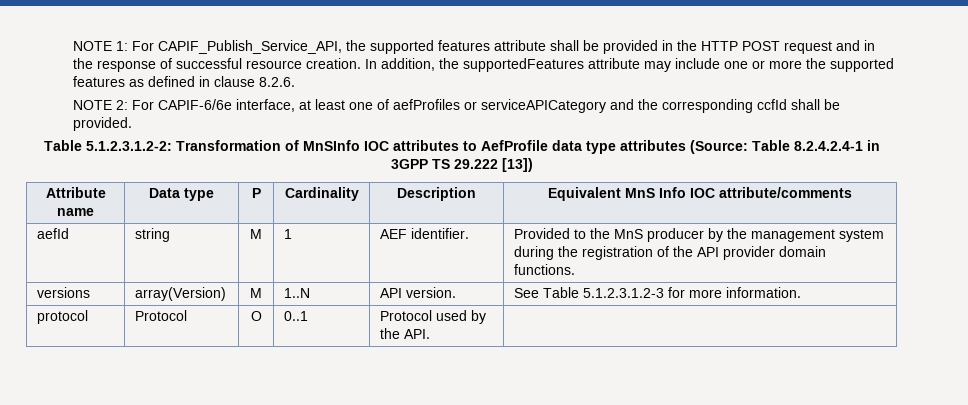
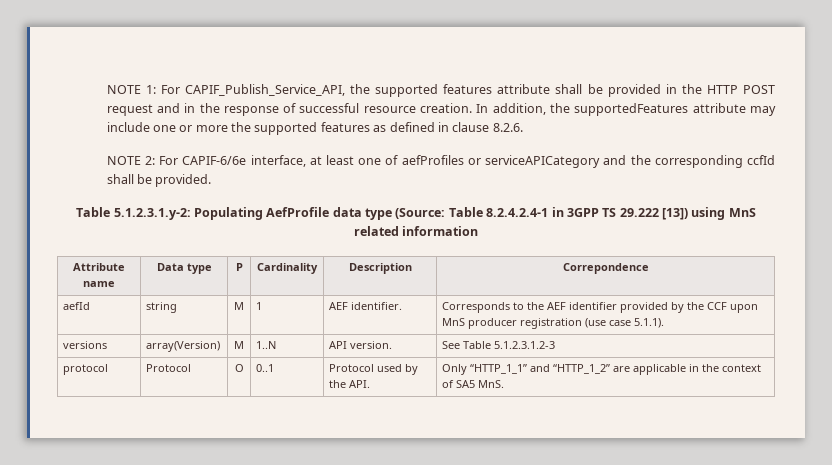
[85,140,477,151] 5.1.2.3.1.2-2: Transformation of MnSInfo IOC attributes to -> [113,207,263,220] 5.1.2.3.1.y-2: Populating
[619,140,686,151] attributes -> (393, 214) none
(533, 165) none -> [691,207,756,220] [353,226,479,236] using MnS related information
[548,187,852,201] Equivalent MnS Info IOC attribute/comments -> [562,263,649,274] Correpondence
[513,228,570,239] Provided -> [442,302,511,313] Corresponds
[613,228,884,242] [513,246,826,260] [513,264,575,275] MnS producer by the management system during the registration of the API provider domain functions. -> [547,302,759,313] [442,318,665,329] AEF identifier provided by the CCF upon MnS producer registration (use case 5.1.1).
[667,287,801,298] for more information. -> (556, 345) none
(430, 334) none -> [442,364,762,375] [442,380,505,388] Only “HTTP_1_1” and “HTTP_1_2” are applicable in the context of SA5 MnS.

